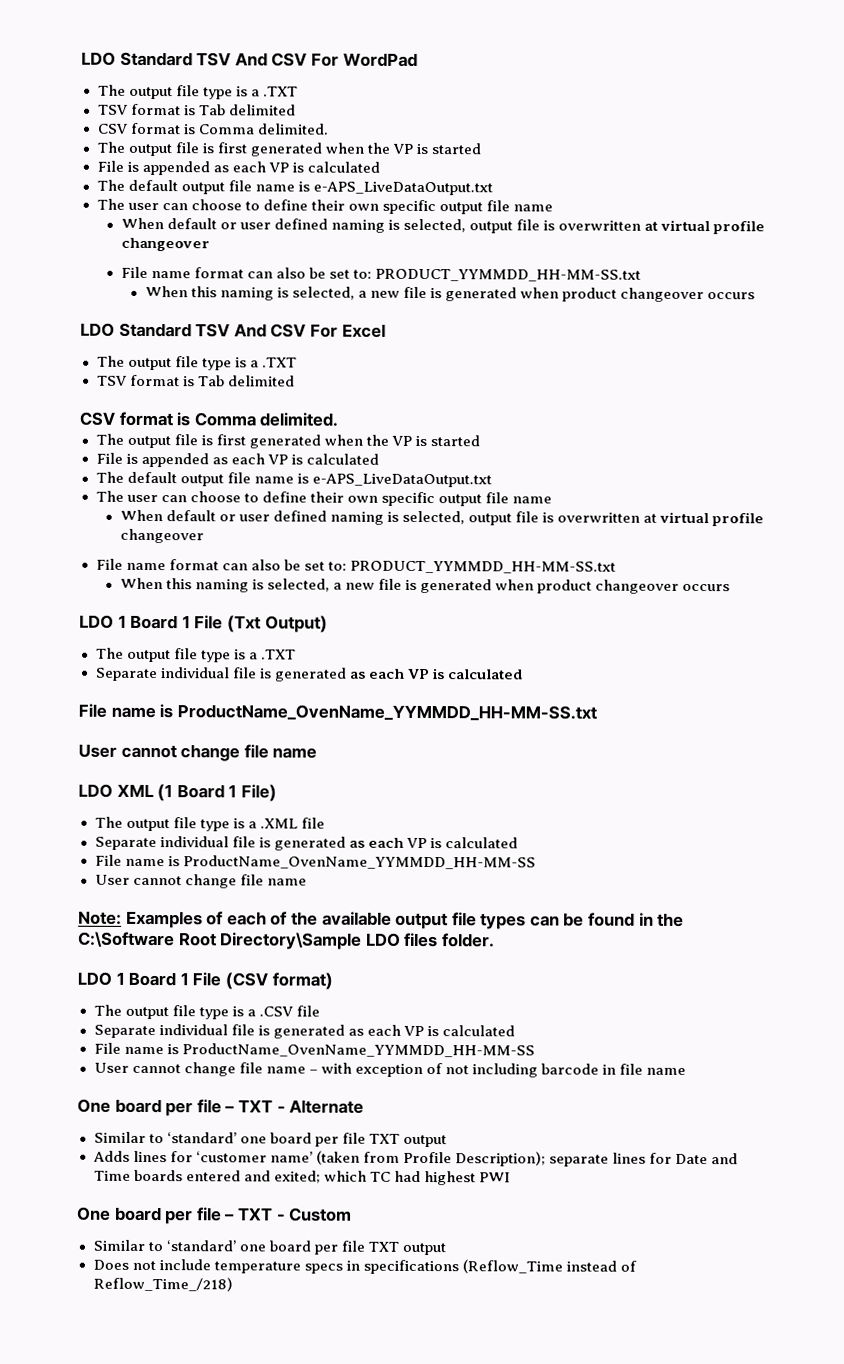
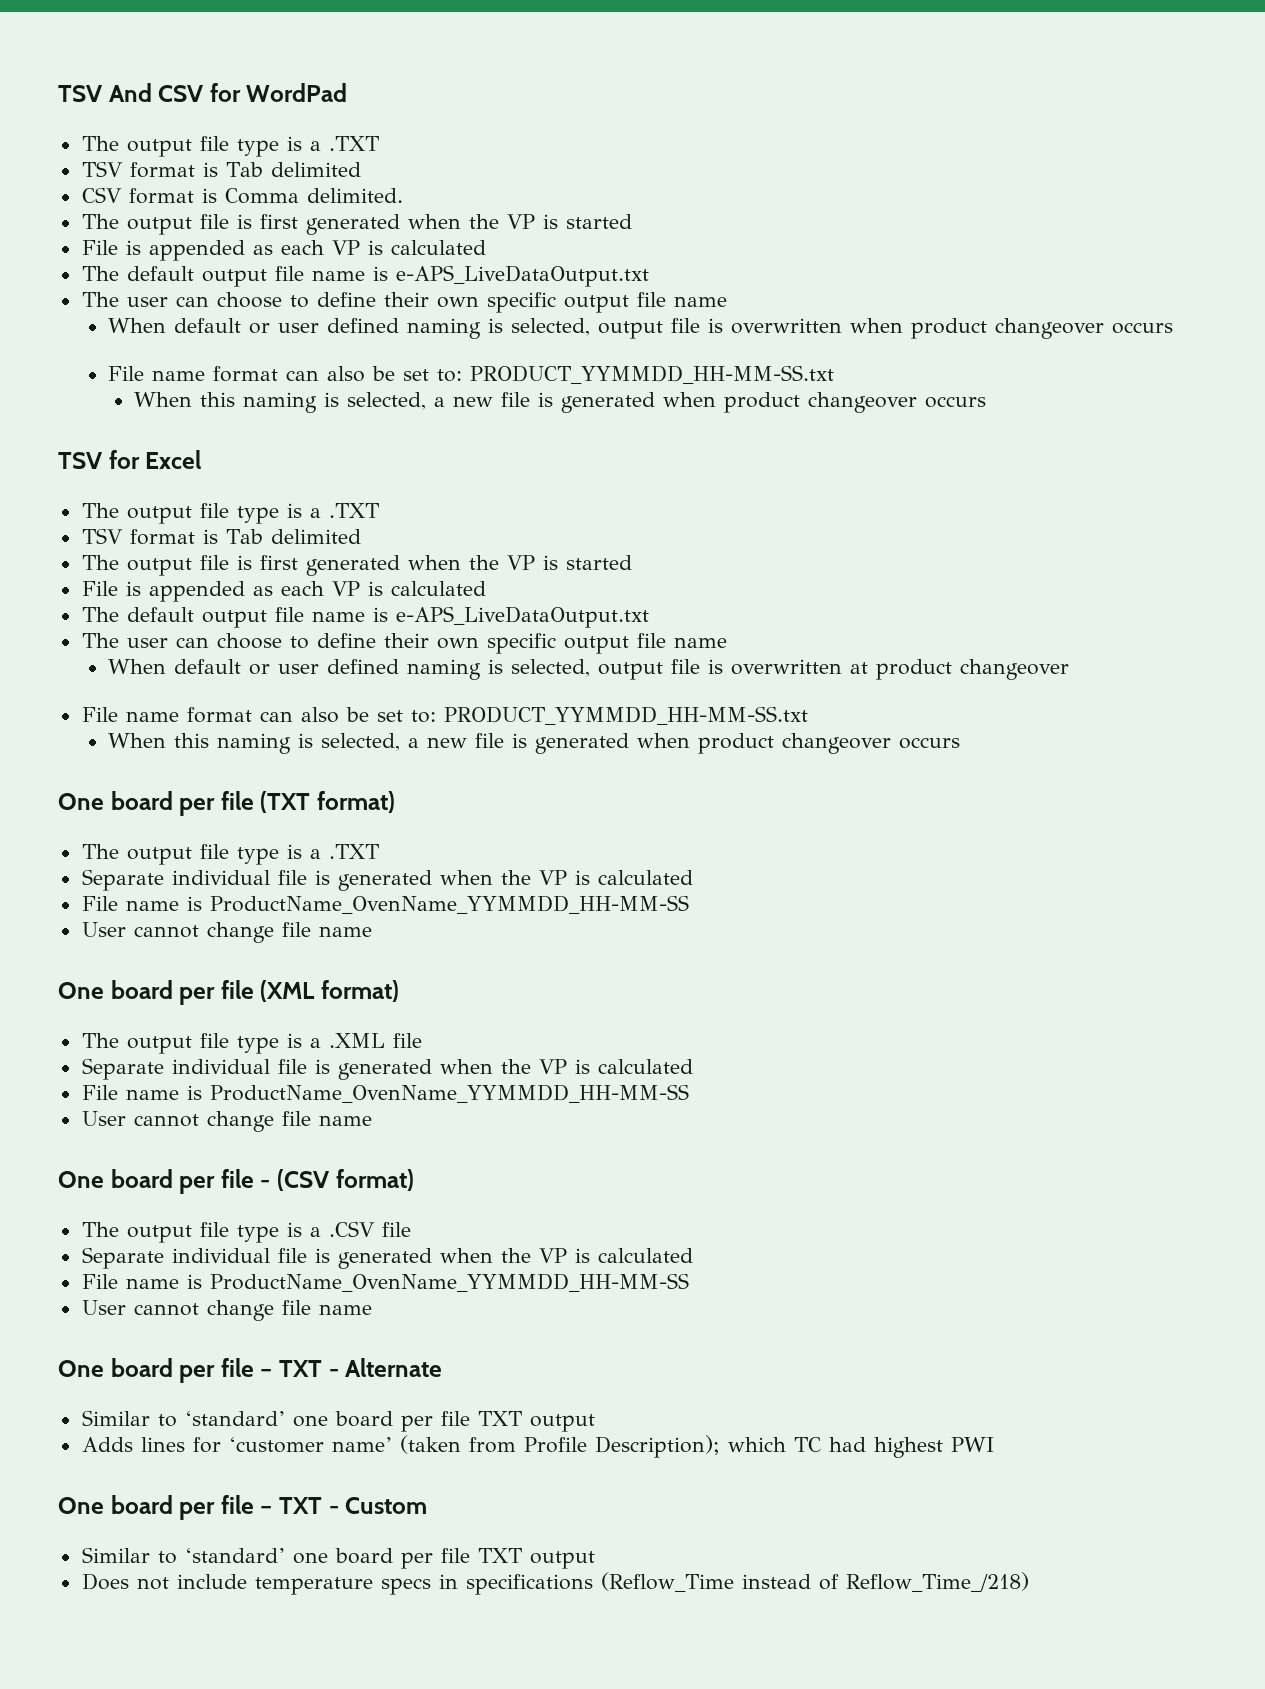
[81,51,339,67] LDO Standard TSV And CSV For -> [58,83,241,102] TSV And CSV for
[644,219,766,235] [120,237,210,252] at virtual profile changeover -> [850,318,1174,339] when product changeover occurs
[80,322,338,338] LDO Standard TSV And CSV For -> [58,450,140,469] TSV for
[79,411,339,427] // CSV format is Comma delimited. -> (361, 536) none
[659,511,765,527] virtual profile -> [876,659,953,680] product
[79,614,328,633] LDO 1 Board 1 File (Txt Output) -> [58,791,396,816] One board per file (TXT format)
[349,668,523,680] [78,703,597,721] [78,743,318,762] [78,783,277,802] as each VP is calculated // File name is ProductName_OvenName_YYMMDD_HH-MM-SS.txt // User cannot change file name // LDO XML (1 Board 1 File) -> [439,870,693,885] [81,895,689,914] [81,922,372,943] [58,980,400,1005] when the VP is calculated // File name is ProductName_OvenName_YYMMDD_HH-MM-SS // User cannot change file name // One board per file (XML format)
[348,837,404,848] as each -> [439,1059,531,1074] when the
[78,910,685,930] [78,931,495,950] [77,971,222,987] Note: Examples of each of the available output file types can be found in the C:\Software Root Directory\Sample LDO files folder. // LDO 1 Board 1 File -> [58,1169,271,1194] One board per file -
[347,1024,401,1036] as each -> [439,1248,531,1263] when the
[308,1062,687,1078] – with exception of not including barcode in file name -> (372, 1309) none
[548,1152,739,1167] [93,1169,321,1184] separate lines for Date and Time boards entered and exited; -> (720, 1446) none

